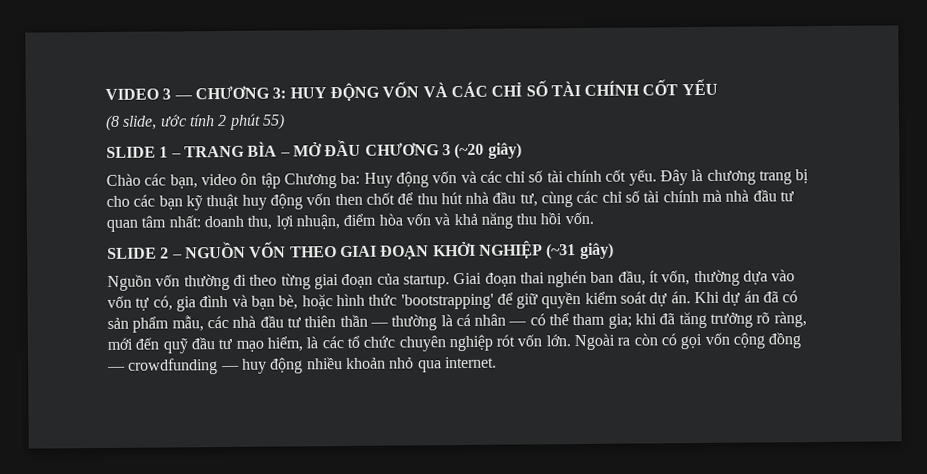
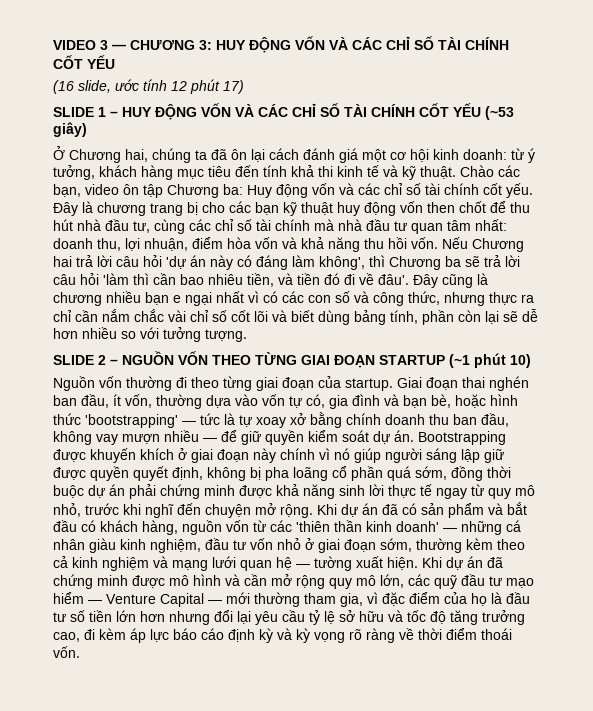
[105,114,120,131] (8 -> [53,80,74,94] (16
[217,113,285,130] 2 phút 55) -> [171,79,244,94] 12 phút 17)
[183,139,522,160] TRANG BÌA – MỞ ĐẦU CHƯƠNG 3 (~20 giây) // -> [122,103,514,120] [53,122,87,137] [53,146,535,163] [53,165,456,180] HUY ĐỘNG VỐN VÀ CÁC CHỈ SỐ TÀI CHÍNH CỐT YẾU (~53 giây) // Ở Chương hai, chúng ta đã ôn lại cách đánh giá một cơ hội kinh doanh: từ ý tưởng, khách hàng mục tiêu đến tính khả thi kinh tế và kỹ thuật.
(594, 218) none -> [442,237,524,252] [53,255,520,270] [53,273,488,288] [53,291,534,306] [53,309,538,325] [53,327,247,342] Nếu Chương hai trả lời câu hỏi 'dự án này có đáng làm không', thì Chương ba sẽ trả lời câu hỏi 'làm thì cần bao nhiêu tiền, và tiền đó đi về đâu'. Đây cũng là chương nhiều bạn e ngại nhất vì có các con số và công thức, nhưng thực ra chỉ cần nắm chắc vài chỉ số cốt lõi và biết dùng bảng tính, phần còn lại sẽ dễ hơn nhiều so với tưởng tượng.
(337, 252) none -> [255,352,297,365] TỪNG
[432,240,614,260] KHỞI NGHIỆP (~31 giây) -> [379,353,531,368] STARTUP (~1 phút 10)
(494, 301) none -> [182,412,509,428] [53,430,217,445] — tức là tự xoay xở bằng chính doanh thu ban đầu, không vay mượn nhiều —
(691, 297) none -> [418,431,506,445] [53,448,504,463] [53,466,511,481] [53,484,535,499] [53,503,313,518] Bootstrapping được khuyến khích ở giai đoạn này chính vì nó giúp người sáng lập giữ được quyền quyết định, không bị pha loãng cổ phần quá sớm, đồng thời buộc dự án phải chứng minh được khả năng sinh lời thực tế ngay từ quy mô nhỏ, trước khi nghĩ đến chuyện mở rộng.
[171,311,807,332] [107,332,802,354] [107,356,497,375] mẫu, các nhà đầu tư thiên thần — thường là cá nhân — có thể tham gia; khi đã tăng trưởng rõ ràng, mới đến quỹ đầu tư mạo hiểm, là các tổ chức chuyên nghiệp rót vốn lớn. Ngoài ra còn có gọi vốn cộng đồng — crowdfunding — huy động nhiều khoản nhỏ qua internet. -> [488,502,527,515] [53,520,521,535] [53,538,525,553] [53,556,503,571] [53,574,534,589] [53,592,530,607] [53,610,525,625] [53,628,512,643] [53,646,80,658] và bắt đầu có khách hàng, nguồn vốn từ các 'thiên thần kinh doanh' — những cá nhân giàu kinh nghiệm, đầu tư vốn nhỏ ở giai đoạn sớm, thường kèm theo cả kinh nghiệm và mạng lưới quan hệ — tường xuất hiện. Khi dự án đã chứng minh được mô hình và cần mở rộng quy mô lớn, các quỹ đầu tư mạo hiểm — Venture Capital — mới thường tham gia, vì đặc điểm của họ là đầu tư số tiền lớn hơn nhưng đổi lại yêu cầu tỷ lệ sở hữu và tốc độ tăng trưởng cao, đi kèm áp lực báo cáo định kỳ và kỳ vọng rõ ràng về thời điểm thoái vốn.

